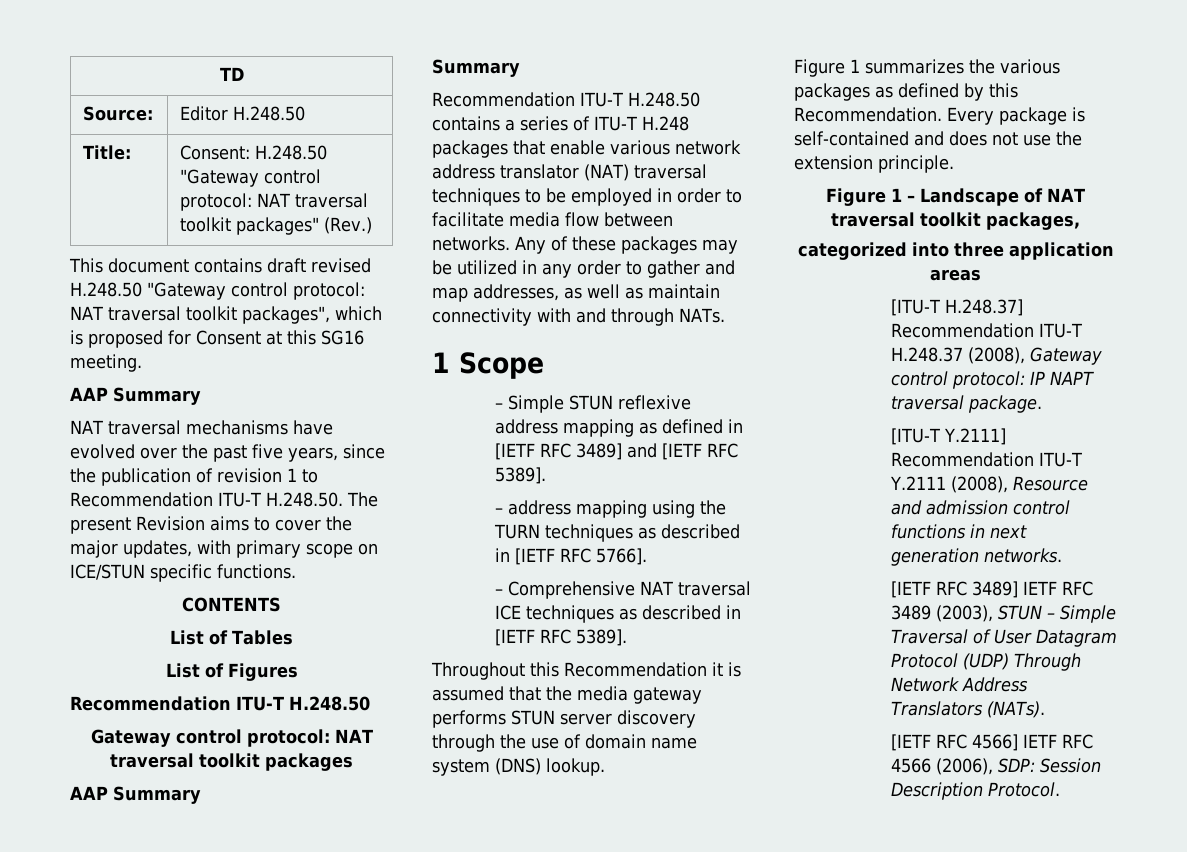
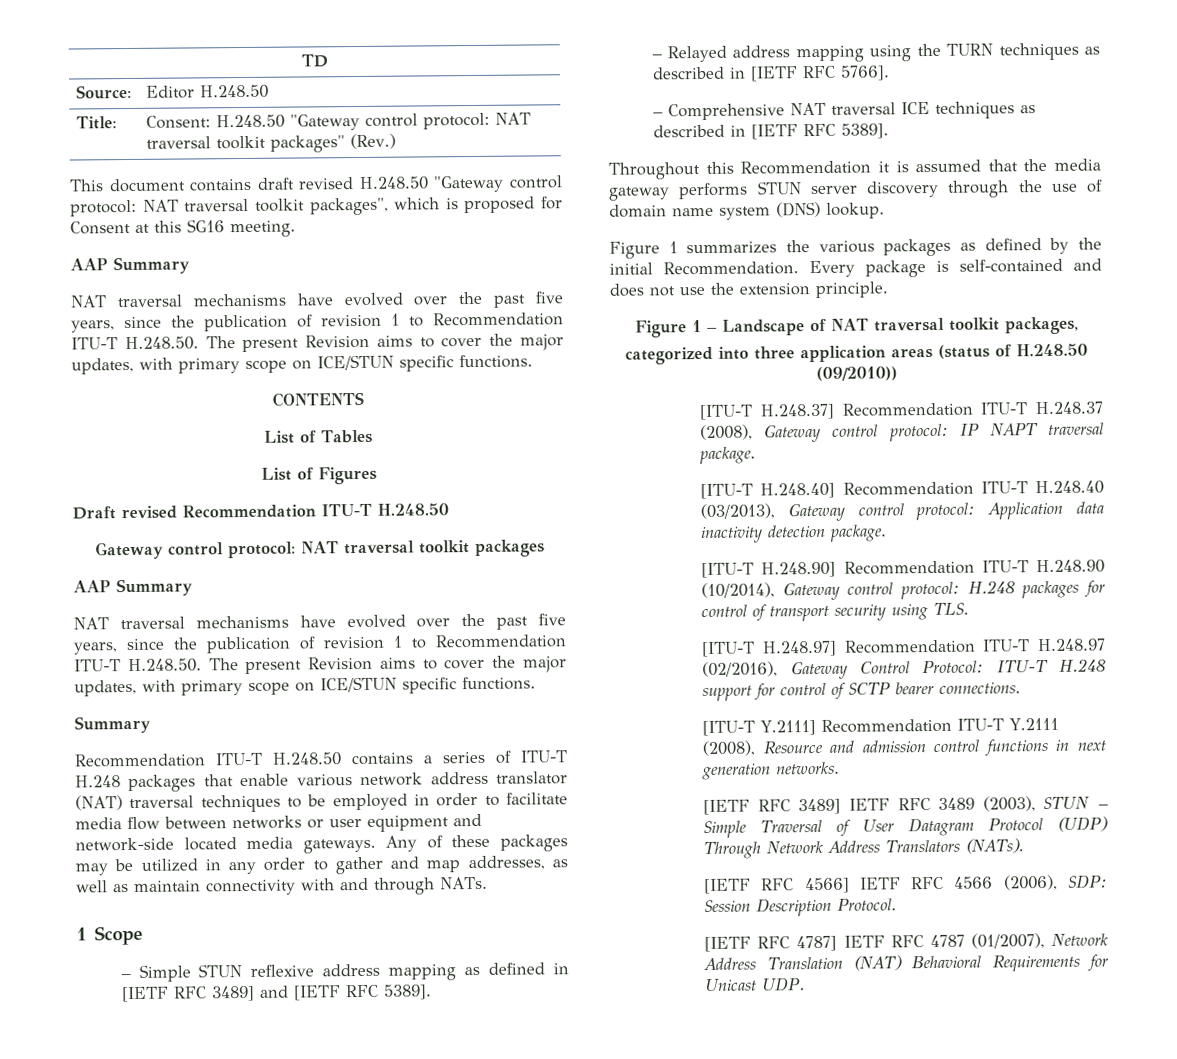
(298, 672) none -> [72,505,177,520] Draft revised
(201, 795) none -> [73,613,566,630] [73,634,567,655] [74,655,567,675] [74,676,536,697] // NAT traversal mechanisms have evolved over the past five years, since the publication of revision 1 to Recommendation ITU-T H.248.50. The present Revision aims to cover the major updates, with primary scope on ICE/STUN specific functions.
[432,236,510,251] networks. -> [232,813,482,832] [75,836,376,854] networks or user equipment and network-side located media gateways.
(503, 511) none -> [667,45,728,63] Relayed
[989,83,1018,98] this -> [1078,237,1102,250] [609,262,653,275] the initial
(981, 275) none -> [938,343,1088,359] [815,366,898,382] (status of H.248.50 (09/2010))
(1042, 404) none -> [700,480,1104,500] [700,501,1104,522] [700,524,888,544] [701,559,1105,579] [701,580,1106,601] [701,602,970,622] [701,638,1106,658] [702,658,1106,680] [702,681,1022,702] // [ITU-T H.248.40] Recommendation ITU-T H.248.40 (03/2013), Gateway control protocol: Application data inactivity detection package. // [ITU-T H.248.90] Recommendation ITU-T H.248.90 (10/2014), Gateway control protocol: H.248 packages for control of transport security using TLS. // [ITU-T H.248.97] Recommendation ITU-T H.248.97 (02/2016), Gateway Control Protocol: ITU-T H.248 support for control of SCTP bearer connections.
(1060, 789) none -> [704,933,1109,953] [703,954,1109,972] [704,977,807,993] // [IETF RFC 4787] IETF RFC 4787 (01/2007), Network Address Translation (NAT) Behavioral Requirements for Unicast UDP.

